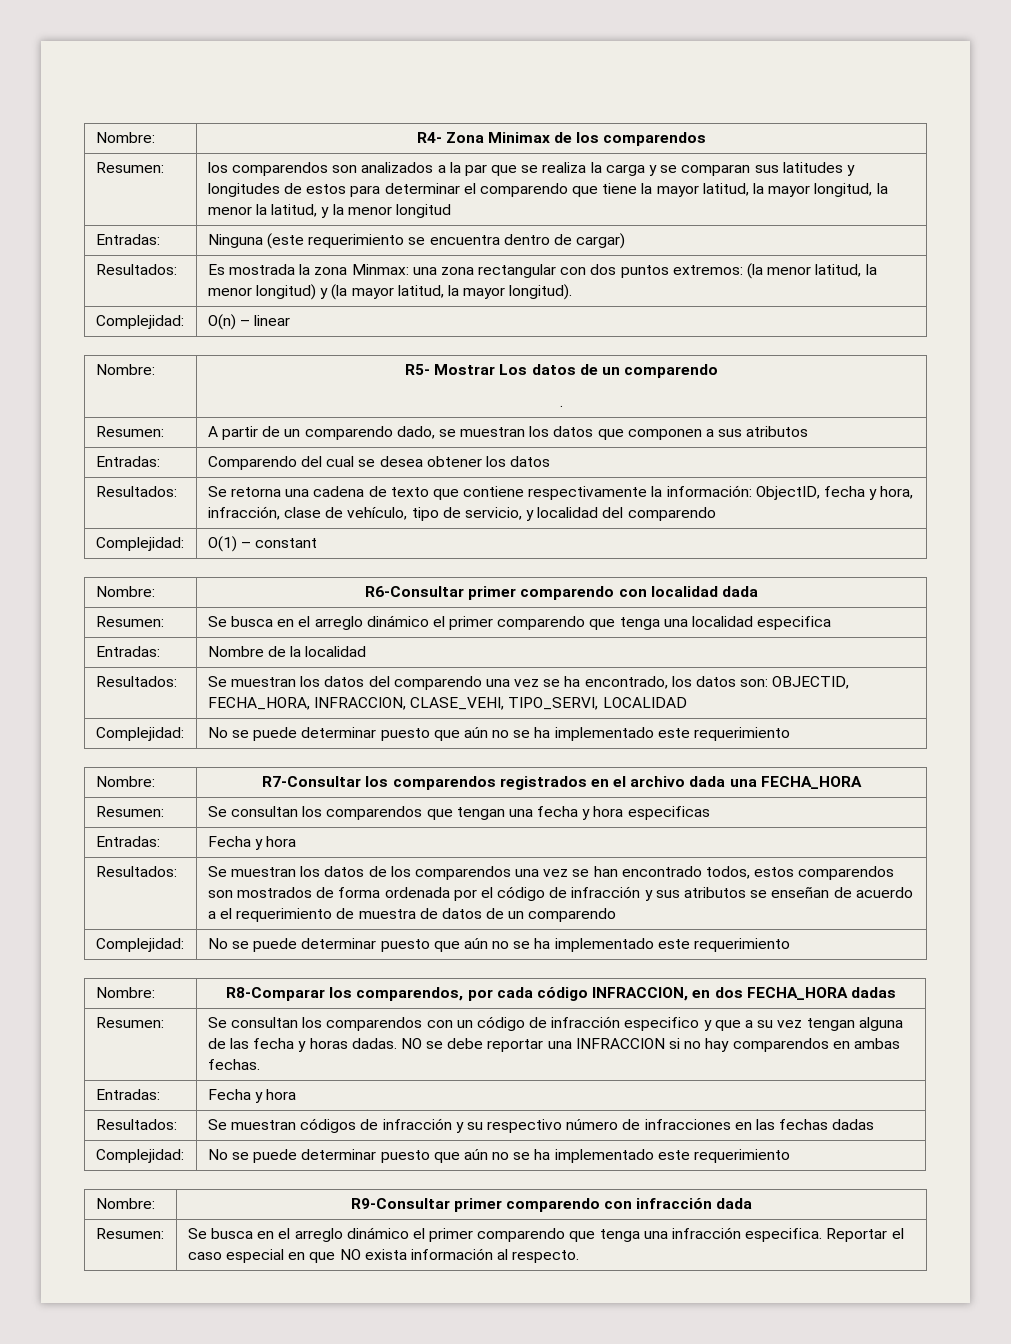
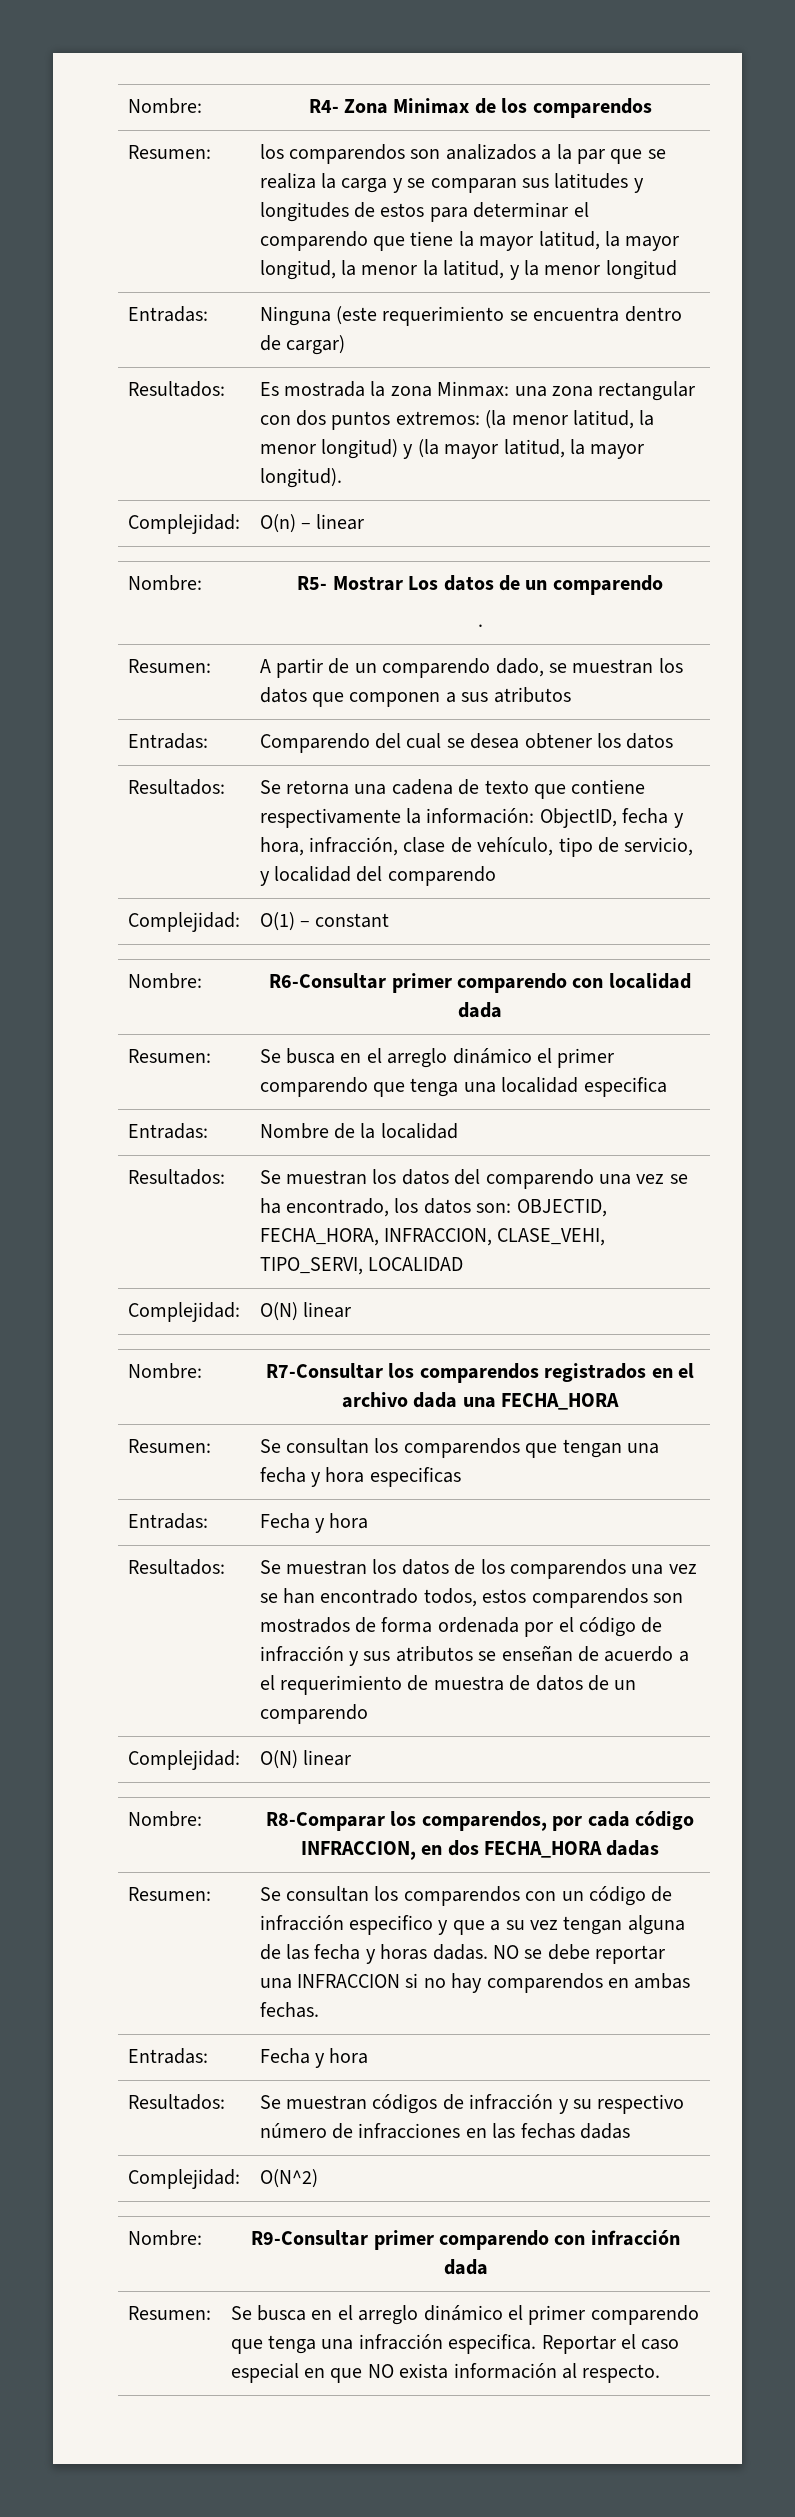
[207,727,791,741] No se puede determinar puesto que aún no se ha implementado este requerimiento -> [259,1302,352,1321] O(N) linear
[207,938,791,952] No se puede determinar puesto que aún no se ha implementado este requerimiento -> [259,1750,352,1769] O(N) linear
[207,1149,791,1163] No se puede determinar puesto que aún no se ha implementado este requerimiento -> [259,2169,318,2188] O(N^2)

